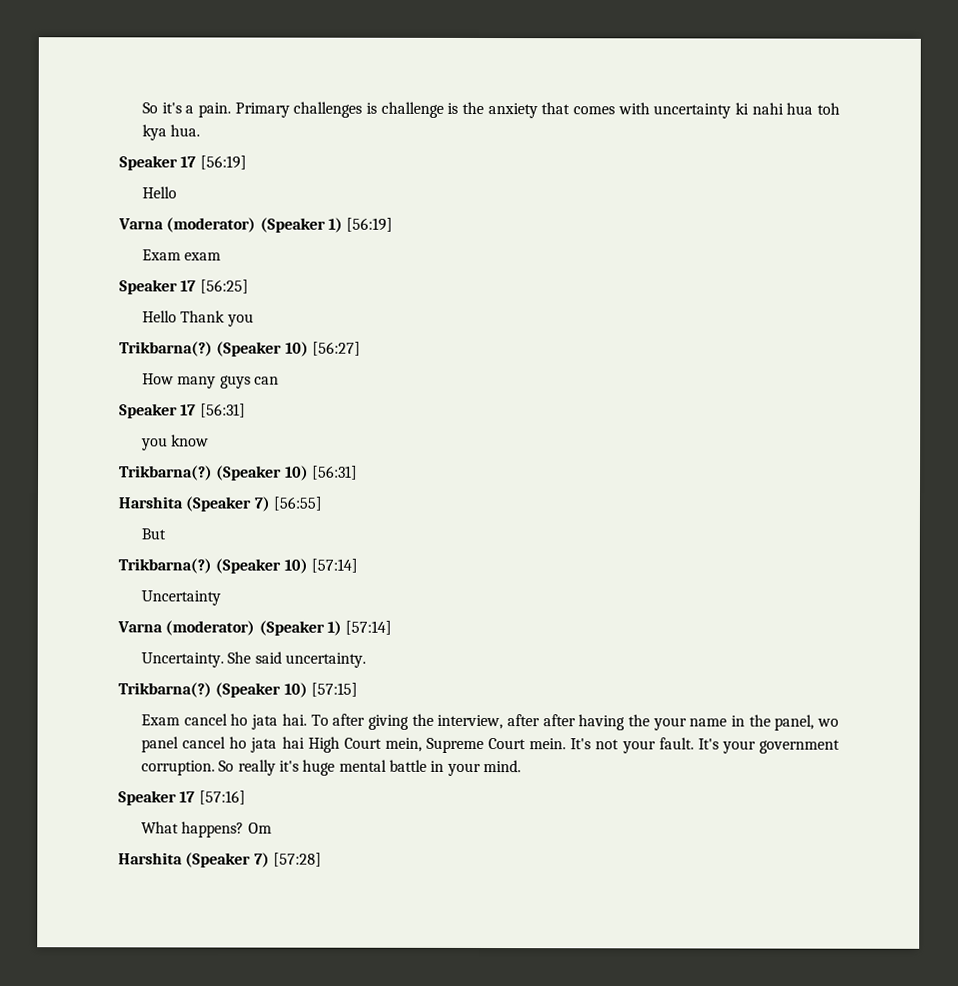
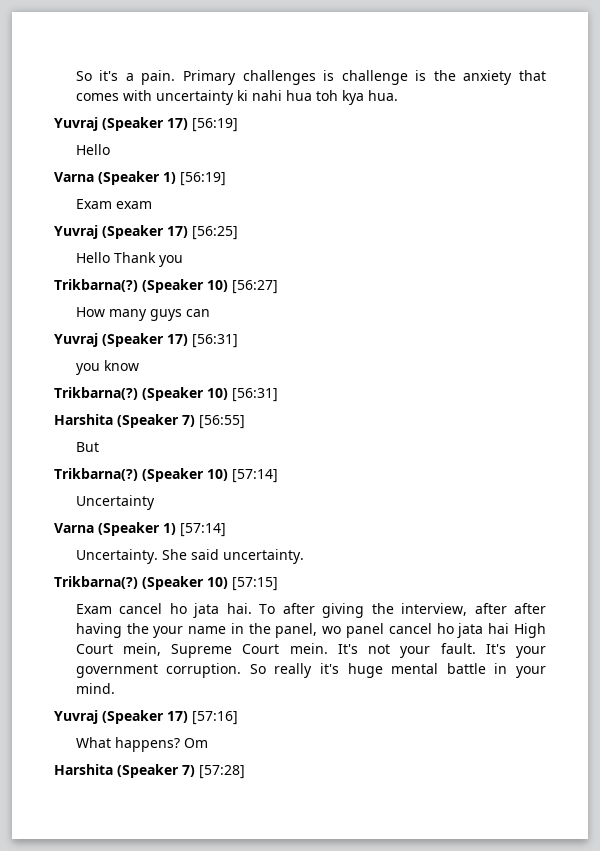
[119,155,197,171] Speaker 17 -> [54,117,188,131] Yuvraj (Speaker 17)
[166,217,257,233] (moderator) -> (94, 177) none
[119,279,197,295] Speaker 17 -> [54,225,188,239] Yuvraj (Speaker 17)
[119,403,197,419] Speaker 17 -> [54,333,188,347] Yuvraj (Speaker 17)
[165,620,256,636] (moderator) -> (94, 528) none
[118,790,196,806] Speaker 17 -> [54,710,188,724] Yuvraj (Speaker 17)

